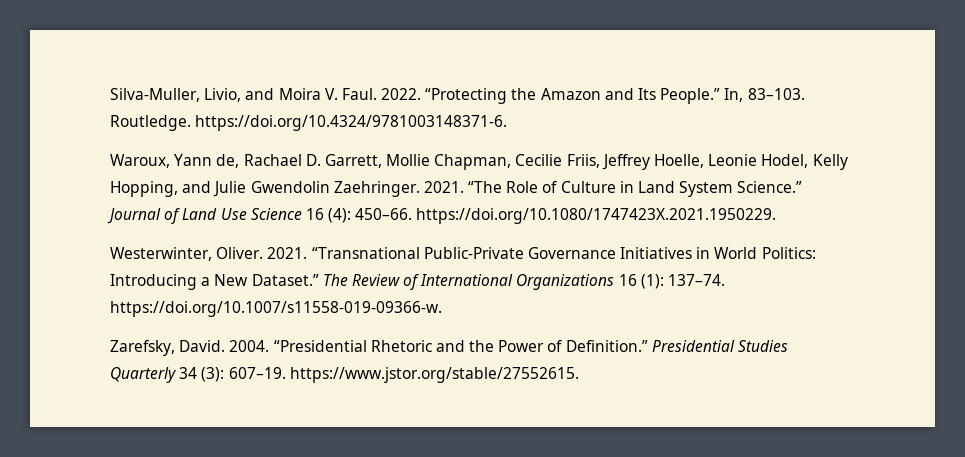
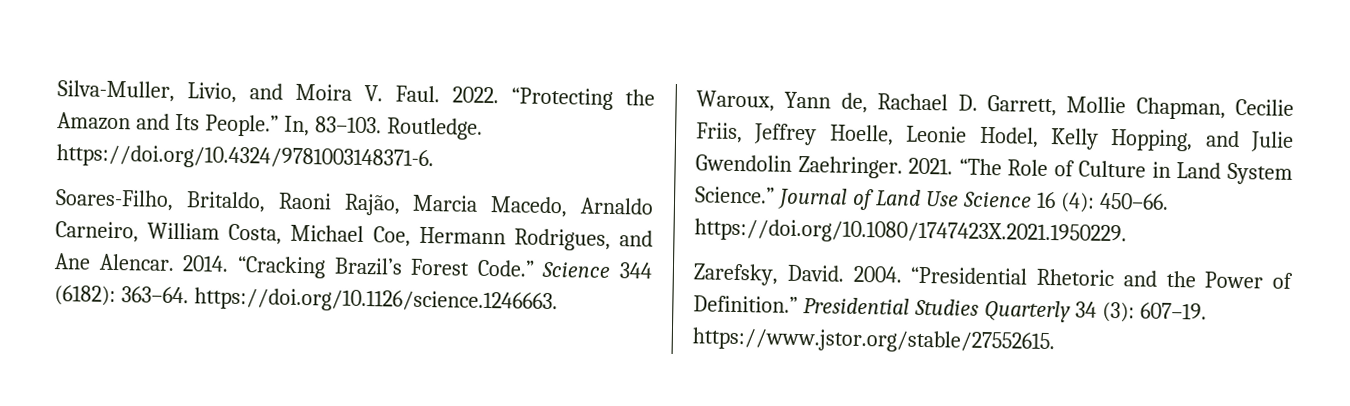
(508, 123) none -> [55,189,654,218] [55,221,654,251] [54,253,653,279] [54,285,558,315] // Soares-Filho, Britaldo, Raoni Rajão, Marcia Macedo, Arnaldo Carneiro, William Costa, Michael Coe, Hermann Rodrigues, and Ane Alencar. 2014. “Cracking Brazil’s Forest Code.” Science 344 (6182): 363–64. https://doi.org/10.1126/science.1246663.
[110,247,816,261] [110,274,726,290] [110,301,442,317] // Westerwinter, Oliver. 2021. “Transnational Public-Private Governance Initiatives in World Politics: Introducing a New Dataset.” The Review of International Organizations 16 (1): 137–74. https://doi.org/10.1007/s11558-019-09366-w. -> (1127, 232) none

